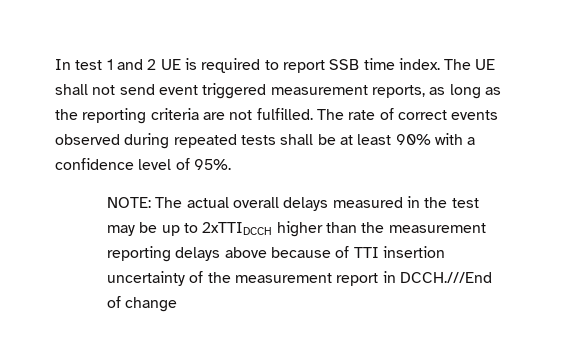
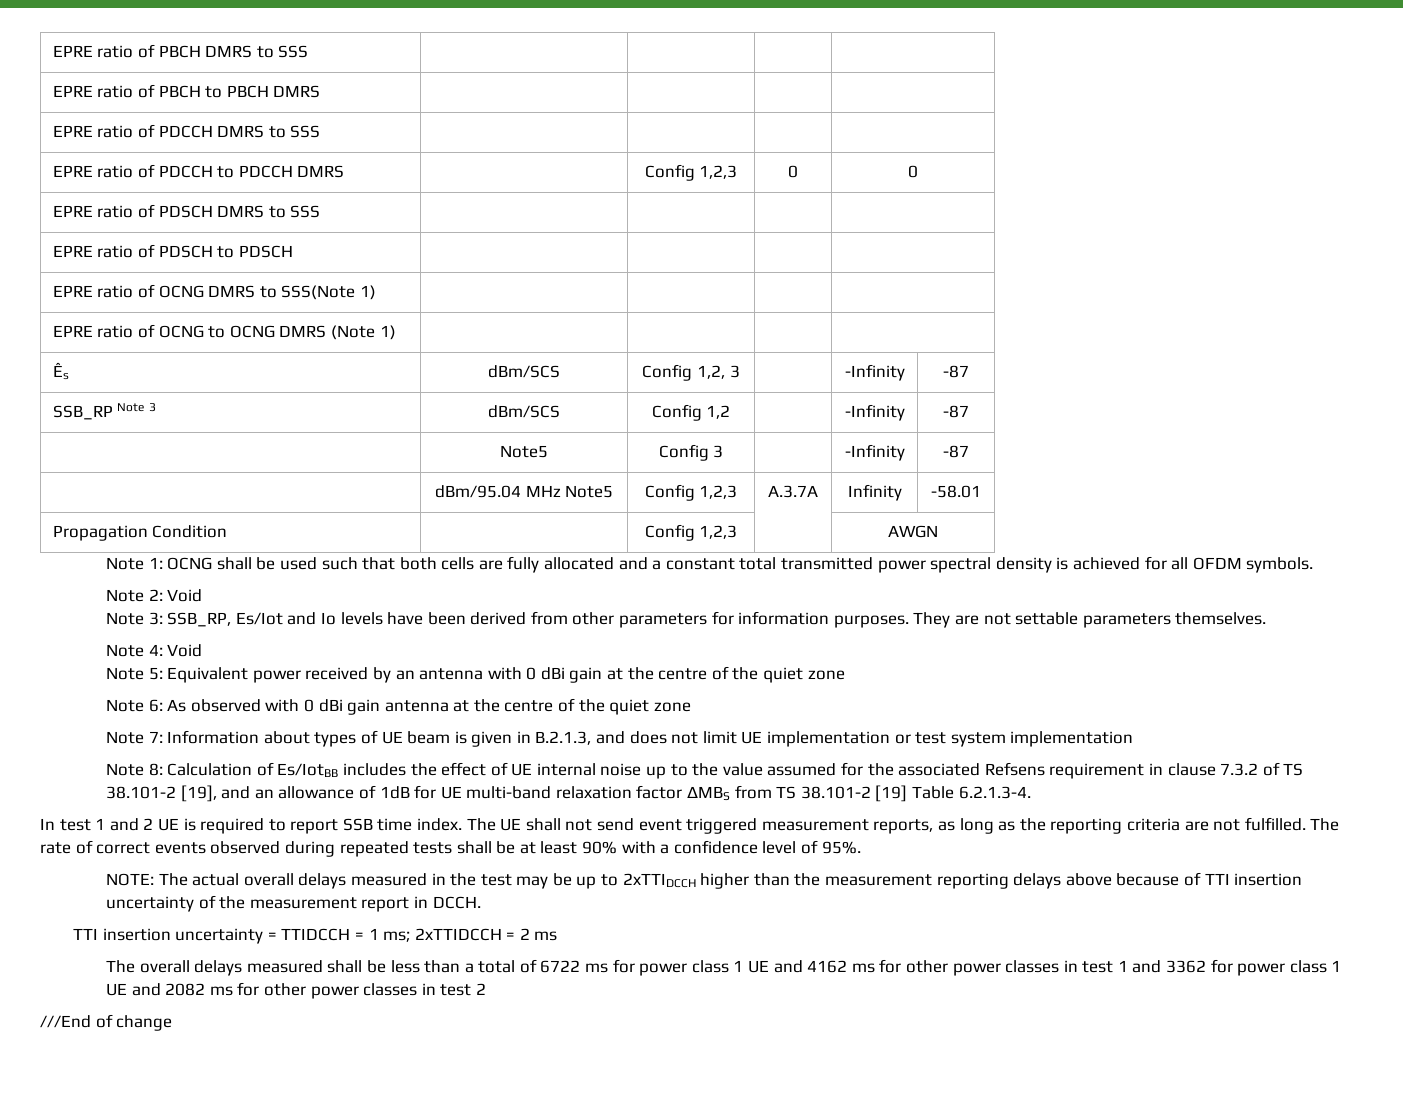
(55, 64) none -> [52,44,309,58] [52,84,321,98] [52,124,321,138] [52,164,345,178] [644,164,738,181] [788,165,798,178] [908,165,918,178] [52,204,321,218] [52,244,293,258] [52,284,376,300] [52,324,396,340] [52,362,69,380] [488,365,560,378] [642,364,740,381] [844,364,905,381] [943,365,969,378] [52,403,157,420] [488,405,560,418] [651,404,731,421] [844,404,905,421] [943,405,969,418] [500,445,548,458] [658,444,724,461] [844,444,905,461] [943,445,969,458] [434,485,614,498] [644,484,738,501] [768,485,818,498] [847,484,902,501] [931,485,981,498] [52,525,228,541] [644,524,738,541] [888,525,938,538] [105,556,1314,573] [105,589,203,602] [105,611,1267,628] [105,644,203,657] [105,666,845,683] [105,698,691,715] [105,730,1134,747] [105,762,1304,779] [105,785,1031,802] EPRE ratio of PBCH DMRS to SSS | | | | // EPRE ratio of PBCH to PBCH DMRS | | | | // EPRE ratio of PDCCH DMRS to SSS | | | | // EPRE ratio of PDCCH to PDCCH DMRS | | Config 1,2,3 | 0 | 0 // EPRE ratio of PDSCH DMRS to SSS | | | | // EPRE ratio of PDSCH to PDSCH | | | | // EPRE ratio of OCNG DMRS to SSS(Note 1) | | | | // EPRE ratio of OCNG to OCNG DMRS (Note 1) | | | | // Ês | dBm/SCS | Config 1,2, 3 | | -Infinity | -87 // SSB_RP Note 3 | dBm/SCS | Config 1,2 | | -Infinity | -87 // | Note5 | Config 3 | | -Infinity | -87 // | dBm/95.04 MHz Note5 | Config 1,2,3 | A.3.7A | Infinity | -58.01 // Propagation Condition | | Config 1,2,3 | | AWGN // Note 1: OCNG shall be used such that both cells are fully allocated and a constant total transmitted power spectral density is achieved for all OFDM symbols. // Note 2: Void // Note 3: SSB_RP, Es/Iot and Io levels have been derived from other parameters for information purposes. They are not settable parameters themselves. // Note 4: Void // Note 5: Equivalent power received by an antenna with 0 dBi gain at the centre of the quiet zone // Note 6: As observed with 0 dBi gain antenna at the centre of the quiet zone // Note 7: Information about types of UE beam is given in B.2.1.3, and does not limit UE implementation or test system implementation // Note 8: Calculation of Es/IotBB includes the effect of UE internal noise up to the value assumed for the associated Refsens requirement in clause 7.3.2 of TS 38.101-2 [19], and an allowance of 1dB for UE multi-band relaxation factor ΔMBS from TS 38.101-2 [19] Table 6.2.1.3-4. //
[399,272,492,283] DCCH.///End -> [432,896,481,909] [72,928,558,944] [105,959,1342,976] [105,982,486,999] [40,1015,91,1028] DCCH. // TTI insertion uncertainty = TTIDCCH = 1 ms; 2xTTIDCCH = 2 ms // The overall delays measured shall be less than a total of 6722 ms for power class 1 UE and 4162 ms for other power classes in test 1 and 3362 for power class 1 UE and 2082 ms for other power classes in test 2 // ///End

